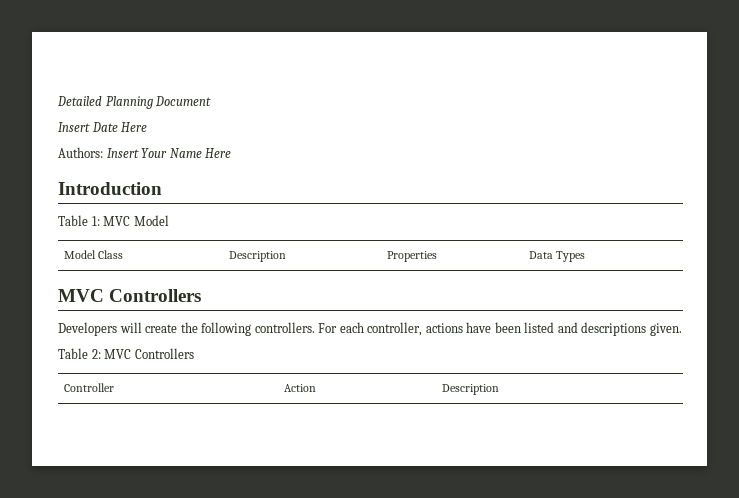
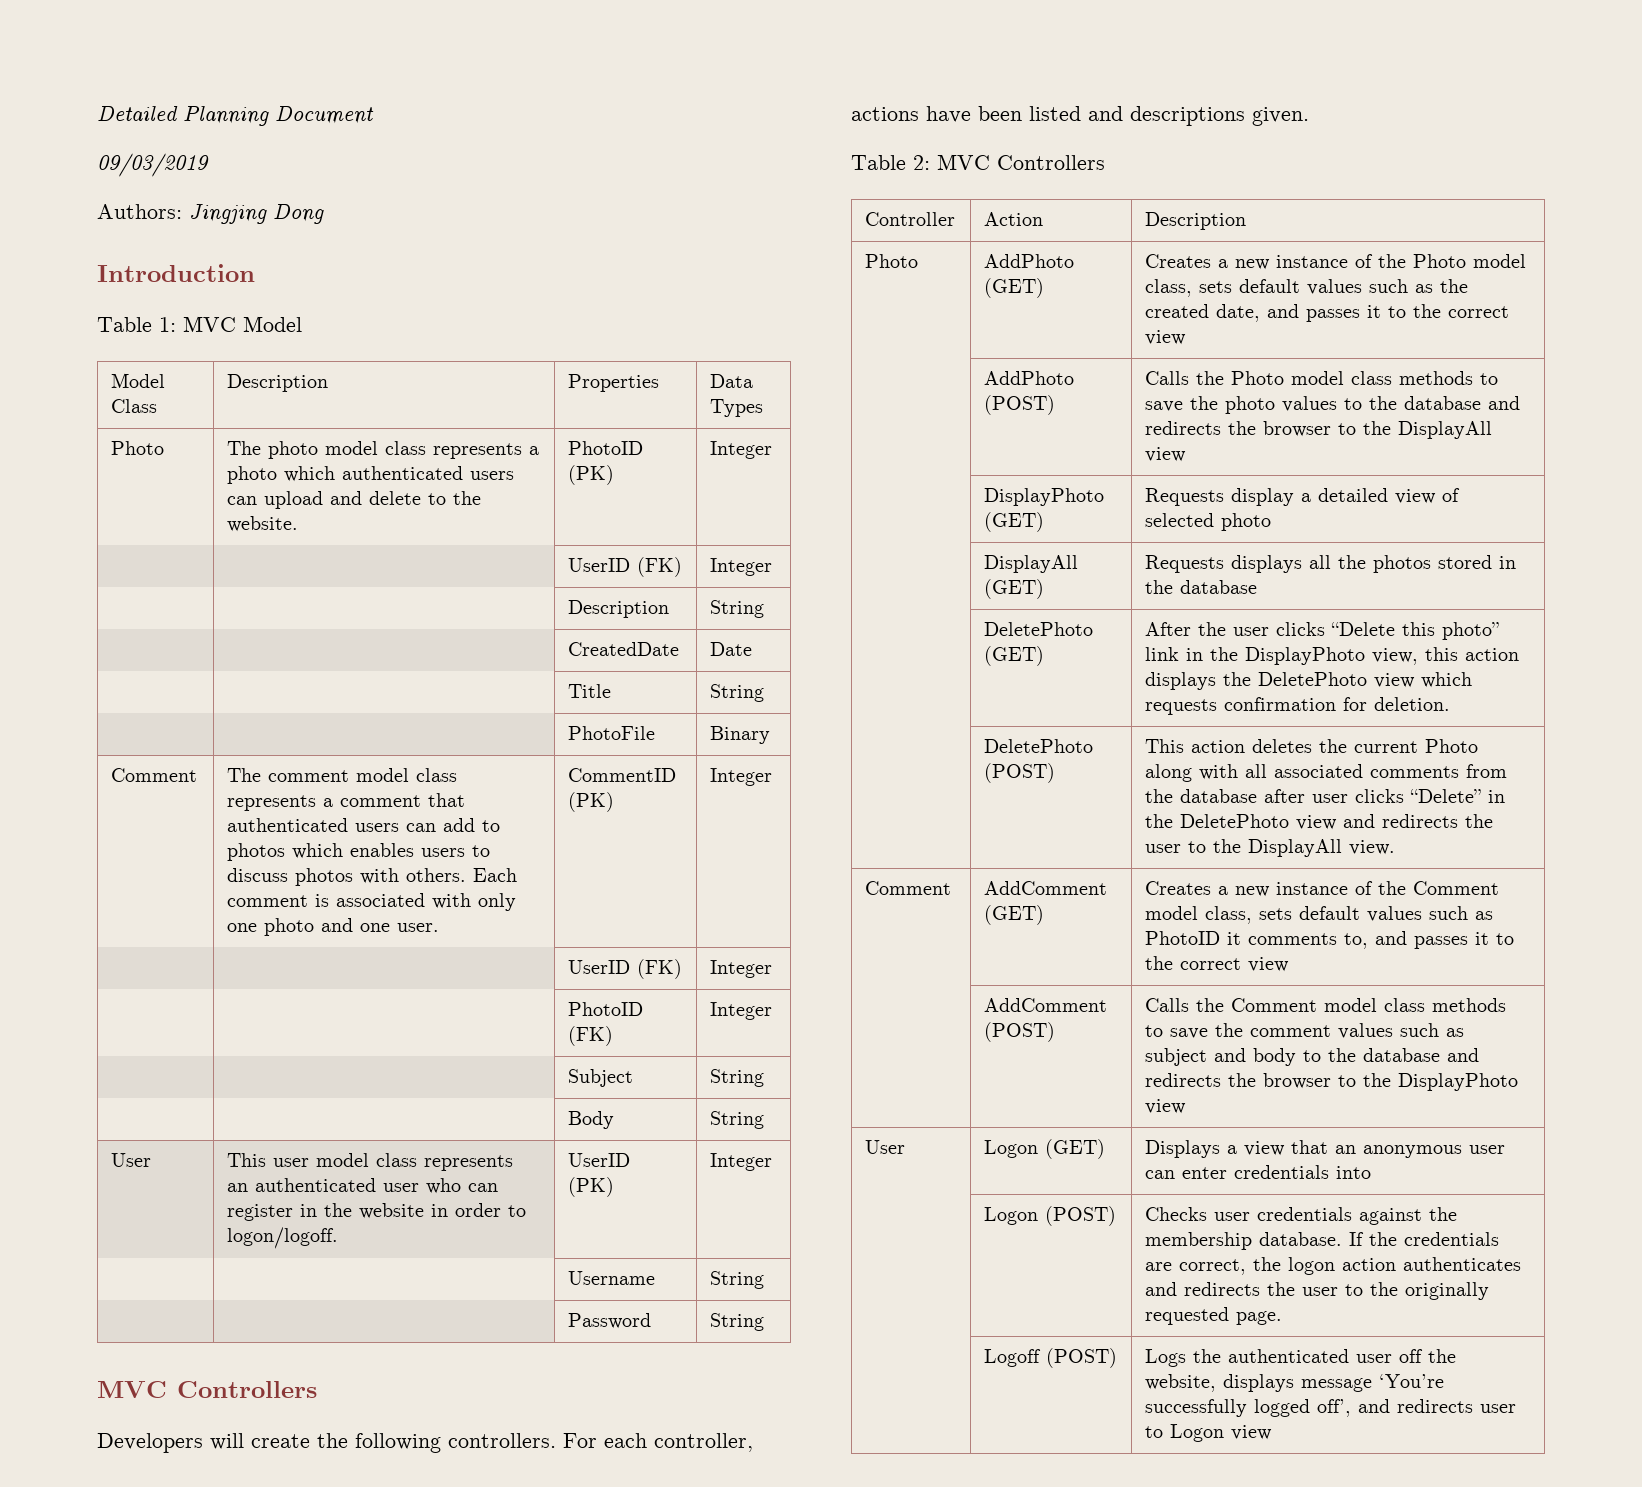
[58,122,148,132] [58,147,232,158] Insert Date Here // Authors: Insert Your Name Here -> [97,153,209,177] [97,204,324,224] 09/03/2019 // Authors: Jingjing Dong
(585, 256) none -> [111,441,165,455] [227,441,540,459] [227,466,515,484] [227,491,482,509] [227,516,299,532] [568,441,644,455] [568,465,615,485] [710,441,773,459] [568,557,683,577] [710,558,773,576] [568,600,670,618] [710,600,765,618] [568,642,680,656] [710,642,753,656] [568,684,612,698] [710,684,765,702] [568,726,656,740] [710,726,771,744] [111,768,198,782] [227,768,458,782] [227,793,466,811] [227,818,501,832] [227,843,491,861] [227,868,518,886] [227,893,517,911] [227,918,440,936] [568,768,677,782] [568,792,615,812] [710,768,773,786] [568,959,683,979] [710,960,773,978] [568,1002,644,1016] [568,1026,614,1046] [710,1002,773,1020] [568,1069,634,1087] [710,1069,765,1087] [568,1111,615,1129] [710,1111,765,1129] [111,1153,152,1167] [227,1153,514,1171] [227,1178,499,1194] [227,1203,527,1221] [227,1227,339,1249] [568,1153,631,1167] [568,1177,615,1197] [710,1153,773,1171] [568,1271,656,1285] [710,1271,765,1289] [568,1313,652,1329] [710,1313,765,1331] // Photo | The photo model class represents a photo which authenticated users can upload and delete to the website. | PhotoID (PK) | Integer // | | UserID (FK) | Integer // | | Description | String // | | CreatedDate | Date // | | Title | String // | | PhotoFile | Binary // Comment | The comment model class represents a comment that authenticated users can add to photos which enables users to discuss photos with others. Each comment is associated with only one photo and one user. | CommentID (PK) | Integer // | | UserID (FK) | Integer // | | PhotoID (FK) | Integer // | | Subject | String // | | Body | String // User | This user model class represents an authenticated user who can register in the website in order to logon/logoff. | UserID (PK) | Integer // | | Username | String // | | Password | String
(499, 389) none -> [865,254,919,268] [984,254,1075,268] [984,278,1045,298] [1145,254,1527,270] [1145,279,1469,297] [1145,304,1510,322] [1145,330,1187,345] [984,371,1075,385] [984,395,1056,415] [1145,371,1499,385] [1145,396,1521,414] [1145,421,1493,439] [1145,447,1187,462] [984,488,1105,506] [984,512,1045,532] [1145,488,1461,506] [1145,513,1272,531] [984,555,1079,573] [984,579,1045,599] [1145,555,1517,573] [1145,580,1258,594] [984,622,1094,636] [984,646,1045,666] [1145,622,1500,640] [1145,647,1520,665] [1145,672,1473,690] [1145,697,1451,715] [984,739,1094,753] [984,763,1056,783] [1145,739,1479,753] [1145,764,1508,782] [1145,789,1506,803] [1145,814,1494,830] [1145,839,1396,857] [865,881,952,895] [984,881,1108,895] [984,905,1045,925] [1145,881,1500,897] [1145,906,1494,924] [1145,931,1515,949] [1145,956,1290,972] [984,998,1108,1012] [984,1022,1056,1042] [1145,998,1507,1012] [1145,1023,1465,1039] [1145,1048,1480,1066] [1145,1073,1519,1091] [1145,1099,1187,1114] [865,1140,906,1154] [984,1139,1106,1159] [1145,1140,1506,1158] [1145,1165,1372,1179] [984,1206,1117,1226] [1145,1207,1458,1225] [1145,1232,1500,1250] [1145,1257,1522,1275] [1145,1282,1490,1300] [1145,1307,1283,1325] [984,1348,1118,1368] [1145,1349,1457,1367] [1145,1374,1445,1392] [1145,1399,1517,1417] [1145,1424,1273,1442] // Photo | AddPhoto (GET) | Creates a new instance of the Photo model class, sets default values such as the created date, and passes it to the correct view // | AddPhoto (POST) | Calls the Photo model class methods to save the photo values to the database and redirects the browser to the DisplayAll view // | DisplayPhoto (GET) | Requests display a detailed view of selected photo // | DisplayAll (GET) | Requests displays all the photos stored in the database // | DeletePhoto (GET) | After the user clicks “Delete this photo” link in the DisplayPhoto view, this action displays the DeletePhoto view which requests confirmation for deletion. // | DeletePhoto (POST) | This action deletes the current Photo along with all associated comments from the database after user clicks “Delete” in the DeletePhoto view and redirects the user to the DisplayAll view. // Comment | AddComment (GET) | Creates a new instance of the Comment model class, sets default values such as PhotoID it comments to, and passes it to the correct view // | AddComment (POST) | Calls the Comment model class methods to save the comment values such as subject and body to the database and redirects the browser to the DisplayPhoto view // User | Logon (GET) | Displays a view that an anonymous user can enter credentials into // | Logon (POST) | Checks user credentials against the membership database. If the credentials are correct, the logon action authenticates and redirects the user to the originally requested page. // | Logoff (POST) | Logs the authenticated user off the website, displays message ‘You’re successfully logged off’, and redirects user to Logon view

